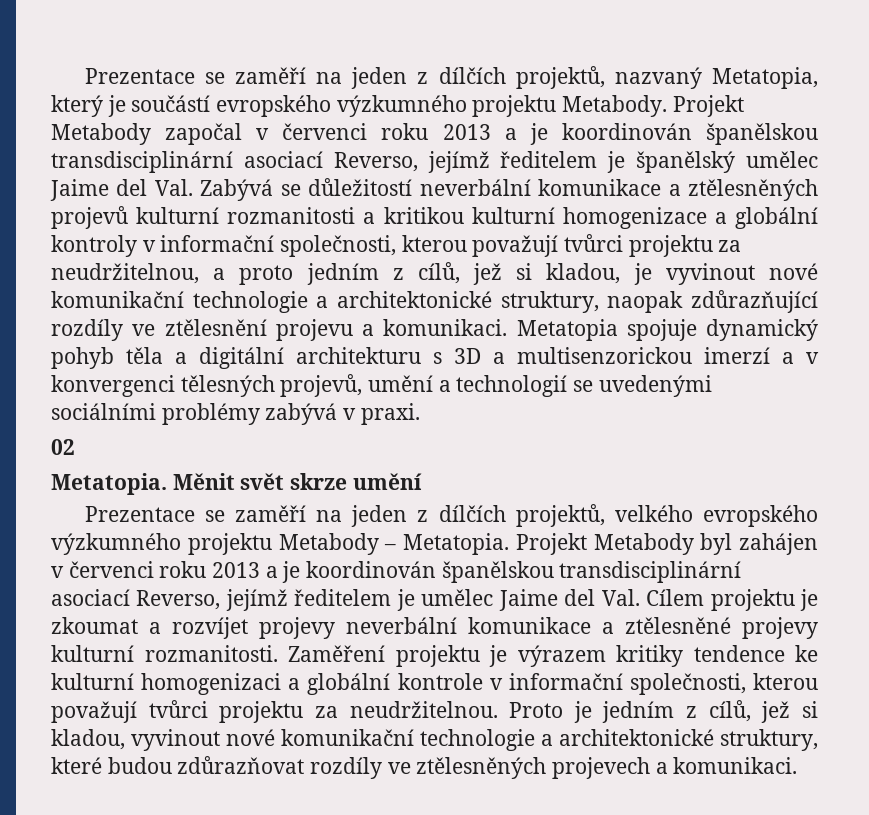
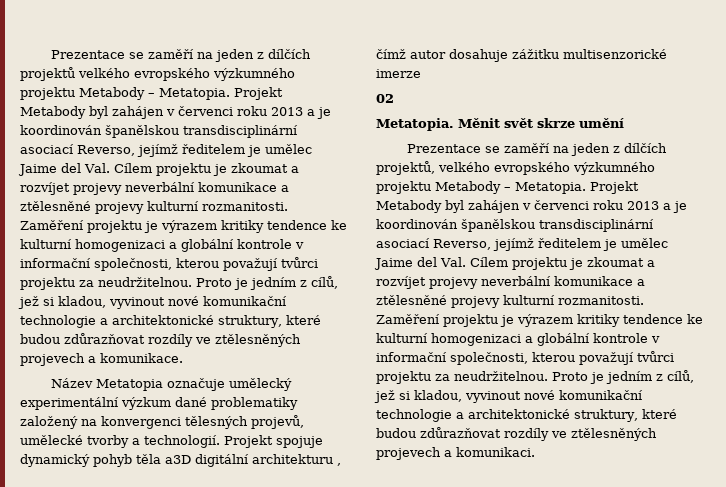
[84,66,818,89] [51,95,744,117] [51,123,243,145] Prezentace se zaměří na jeden z dílčích projektů, nazvaný Metatopia, který je součástí evropského výzkumného projektu Metabody. Projekt Metabody započal -> [51,49,312,62] [20,67,295,81] [20,87,283,100] [20,106,164,119] Prezentace se zaměří na jeden z dílčích projektů velkého evropského výzkumného projektu Metabody – Metatopia. Projekt Metabody byl zahájen
[636,151,818,173] [50,178,818,201] [51,206,818,229] [51,234,742,257] [51,262,818,285] [51,290,818,313] [51,319,618,341] španělský umělec Jaime del Val. Zabývá se důležitostí neverbální komunikace a ztělesněných projevů kulturní rozmanitosti a kritikou kulturní homogenizace a globální kontroly v informační společnosti, kterou považují tvůrci projektu za neudržitelnou, a proto jedním z cílů, jež si kladou, je vyvinout nové komunikační technologie a architektonické struktury, naopak zdůrazňující rozdíly ve ztělesnění projevu a komunikaci. Metatopia -> [265,144,312,154] [18,163,299,176] [20,182,289,195] [20,201,288,214] [20,220,347,233] [20,239,304,252] [20,257,318,271] [20,276,338,290] [18,296,287,309] [20,315,321,328] [20,333,301,347] [20,353,183,366] [51,378,293,391] [20,397,298,410] [20,415,304,429] [20,435,273,448] umělec Jaime del Val. Cílem projektu je zkoumat a rozvíjet projevy neverbální komunikace a ztělesněné projevy kulturní rozmanitosti. Zaměření projektu je výrazem kritiky tendence ke kulturní homogenizaci a globální kontrole v informační společnosti, kterou považují tvůrci projektu za neudržitelnou. Proto je jedním z cílů, jež si kladou, vyvinout nové komunikační technologie a architektonické struktury, které budou zdůrazňovat rozdíly ve ztělesněných projevech a komunikace. // Název Metatopia označuje umělecký experimentální výzkum dané problematiky založený na konvergenci tělesných projevů, umělecké tvorby a technologií. Projekt
[175,352,187,364] a -> [165,455,191,464] a3D
[433,347,819,364] [51,374,712,397] [51,403,420,425] s 3D a multisenzorickou imerzí a v konvergenci tělesných projevů, umění a technologií se uvedenými sociálními problémy zabývá v praxi. -> [337,463,341,466] [376,49,667,62] [376,69,421,78] , čímž autor dosahuje zážitku multisenzorické imerze

